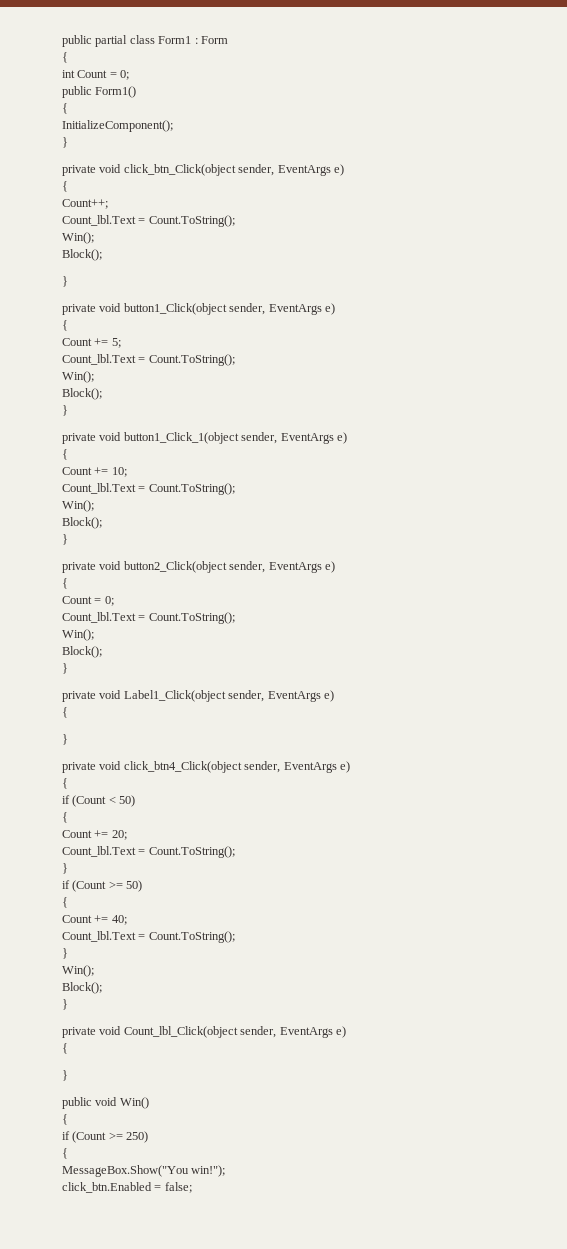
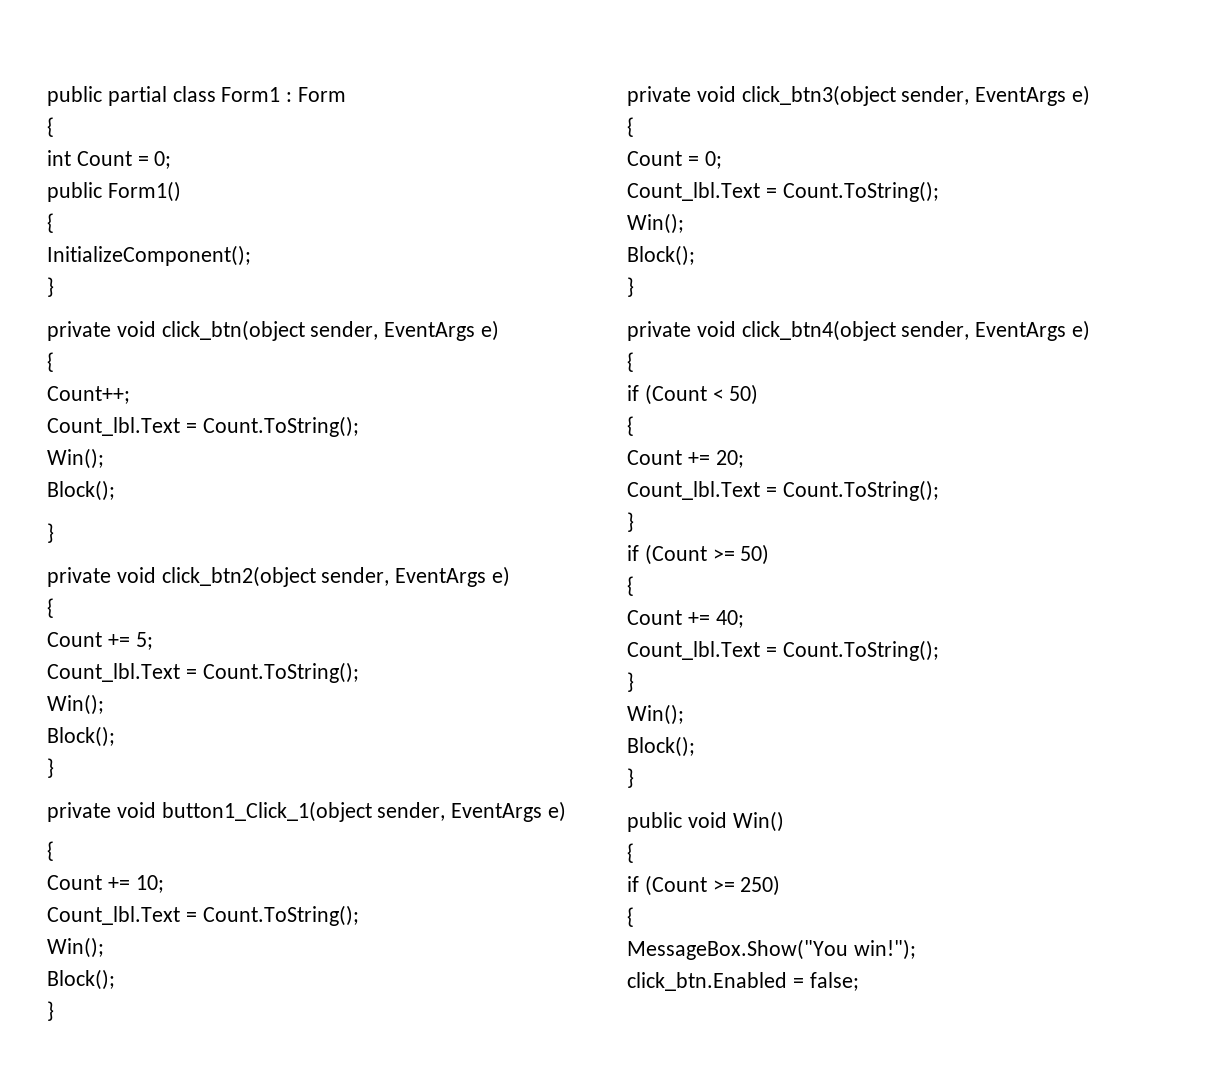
[123,164,236,176] click_btn_Click(object -> [161,320,305,341] click_btn(object
[123,303,227,315] button1_Click(object -> [161,566,316,587] click_btn2(object
[123,561,227,573] button2_Click(object -> [741,85,896,106] click_btn3(object
[123,690,334,702] [62,707,68,718] [62,734,68,745] [62,761,242,773] Label1_Click(object sender, EventArgs e) // { // } // private void click_btn4_Click(object -> [741,320,896,341] click_btn4(object
[62,1026,346,1038] [62,1043,68,1054] [62,1070,68,1081] // private void Count_lbl_Click(object sender, EventArgs e) // { // } -> (634, 778) none

